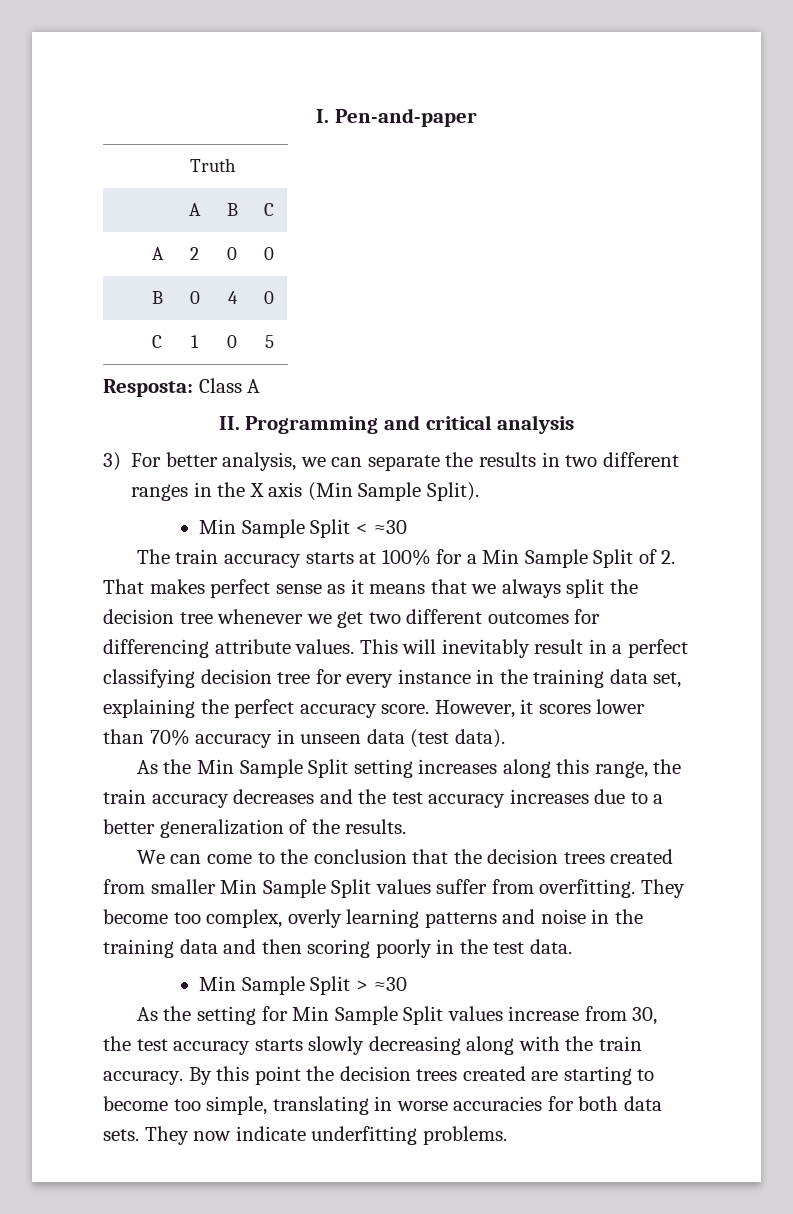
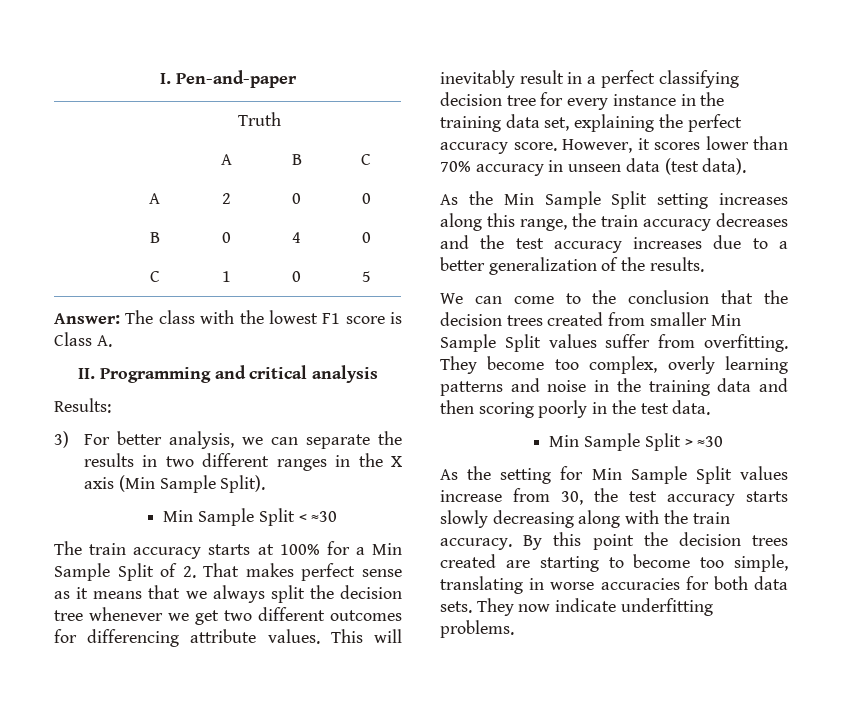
[103,378,261,397] Resposta: Class A -> [54,310,402,324] [54,332,112,347] Answer: The class with the lowest F1 score is Class A.
(575, 424) none -> [54,398,111,413] // Results:

